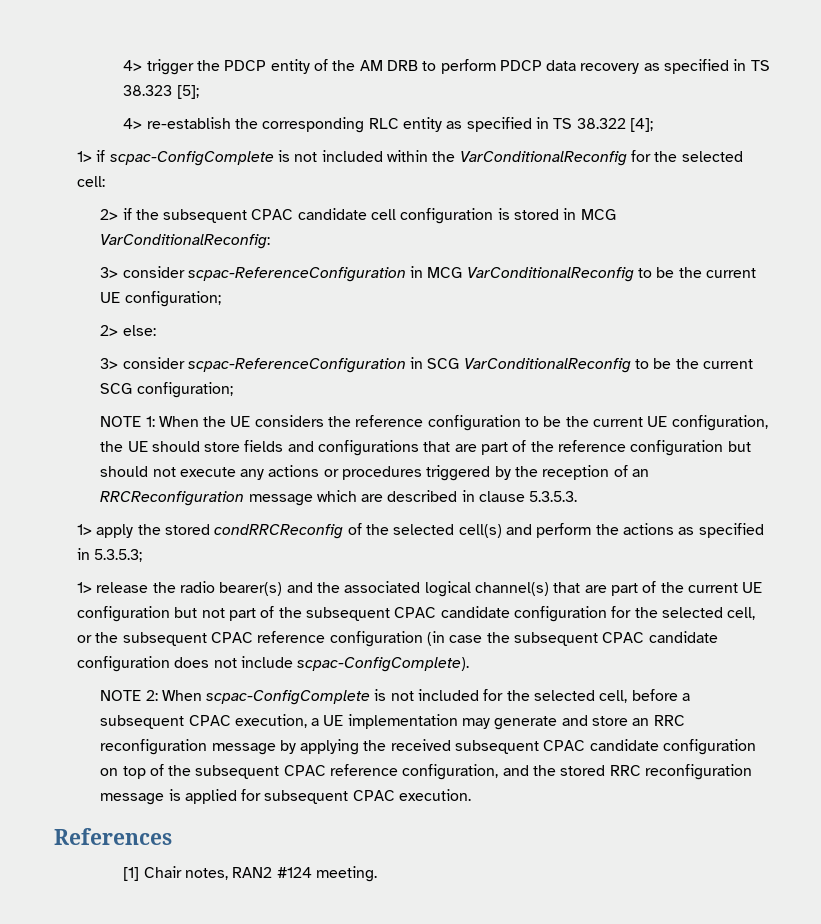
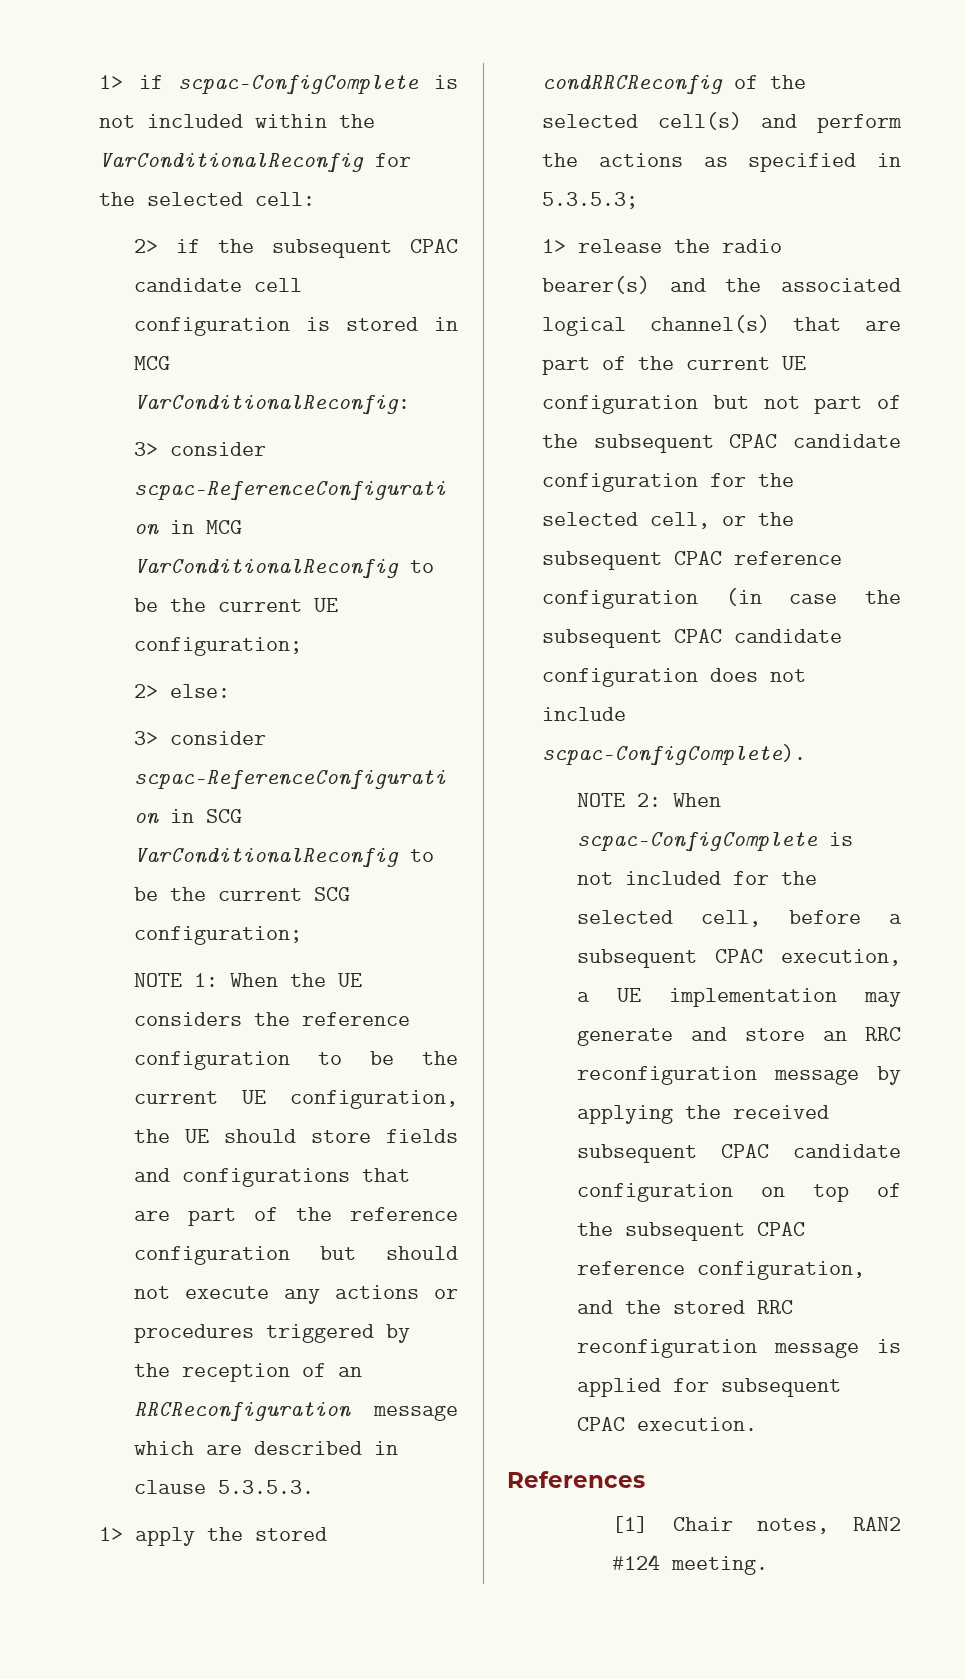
[123,59,770,75] [123,85,199,99] [123,117,653,133] 4> trigger the PDCP entity of the AM DRB to perform PDCP data recovery as specified in TS 38.323 [5]; // 4> re-establish the corresponding RLC entity as specified in TS 38.322 [4]; // -> (99, 82) none

